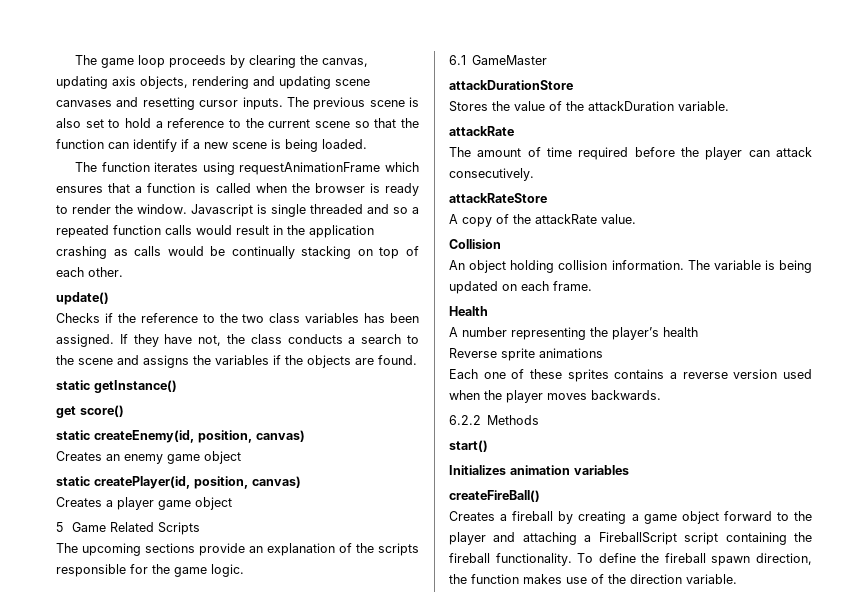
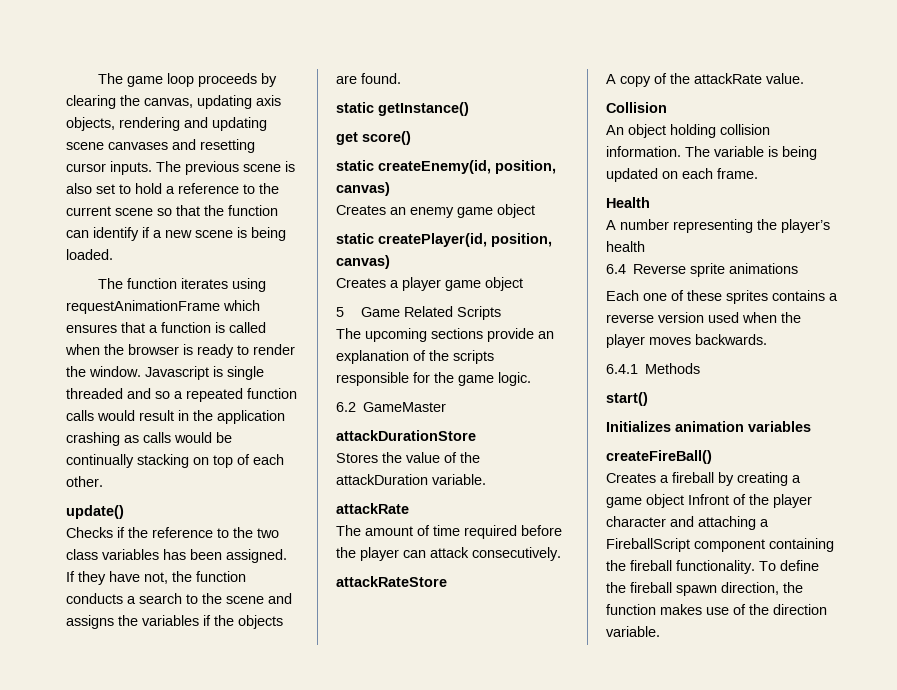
[250,334,282,344] class -> [196,571,246,582] function
[449,55,466,65] 6.1 -> [336,402,356,412] 6.2
(698, 332) none -> [606,264,626,274] 6.4
[449,415,481,425] 6.2.2 -> [606,364,638,374] 6.4.1
[723,511,812,521] [449,532,486,545] forward to the player -> [688,494,812,508] [606,516,666,527] Infront of the player character
[684,532,719,545] script -> [694,539,765,552] component

